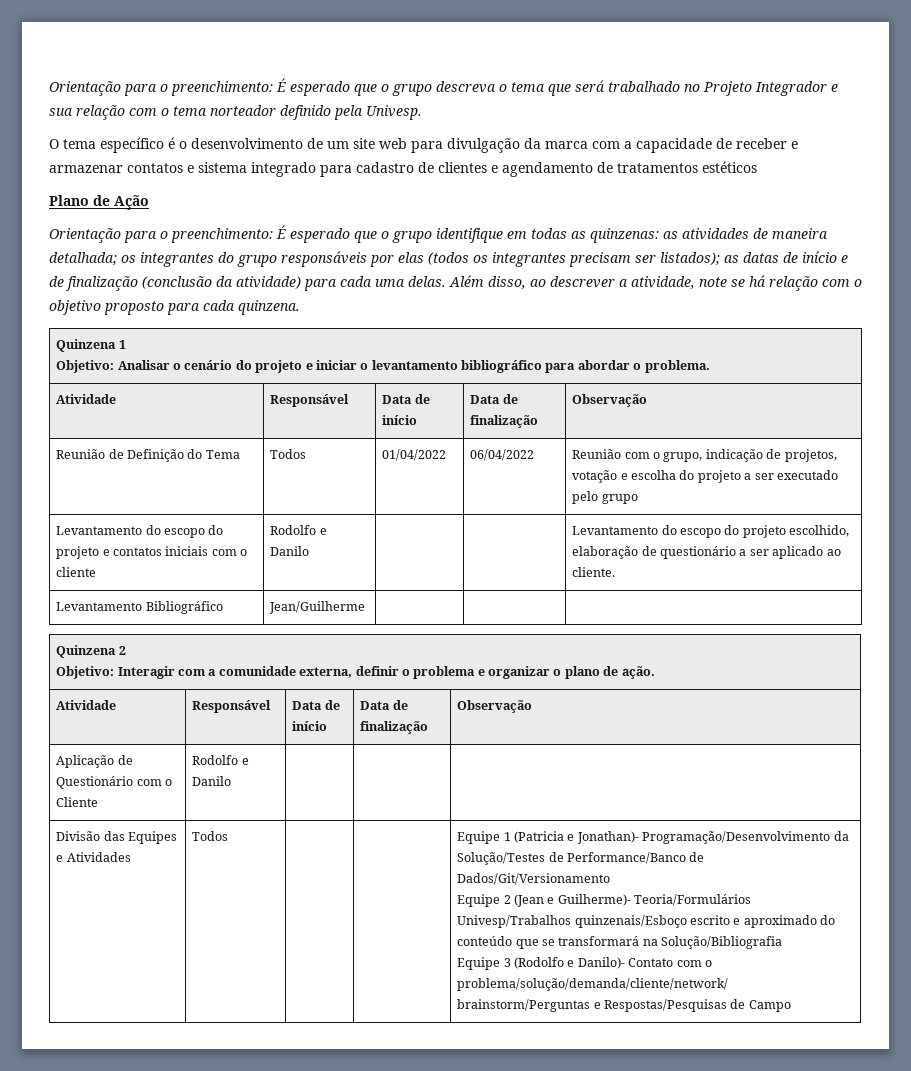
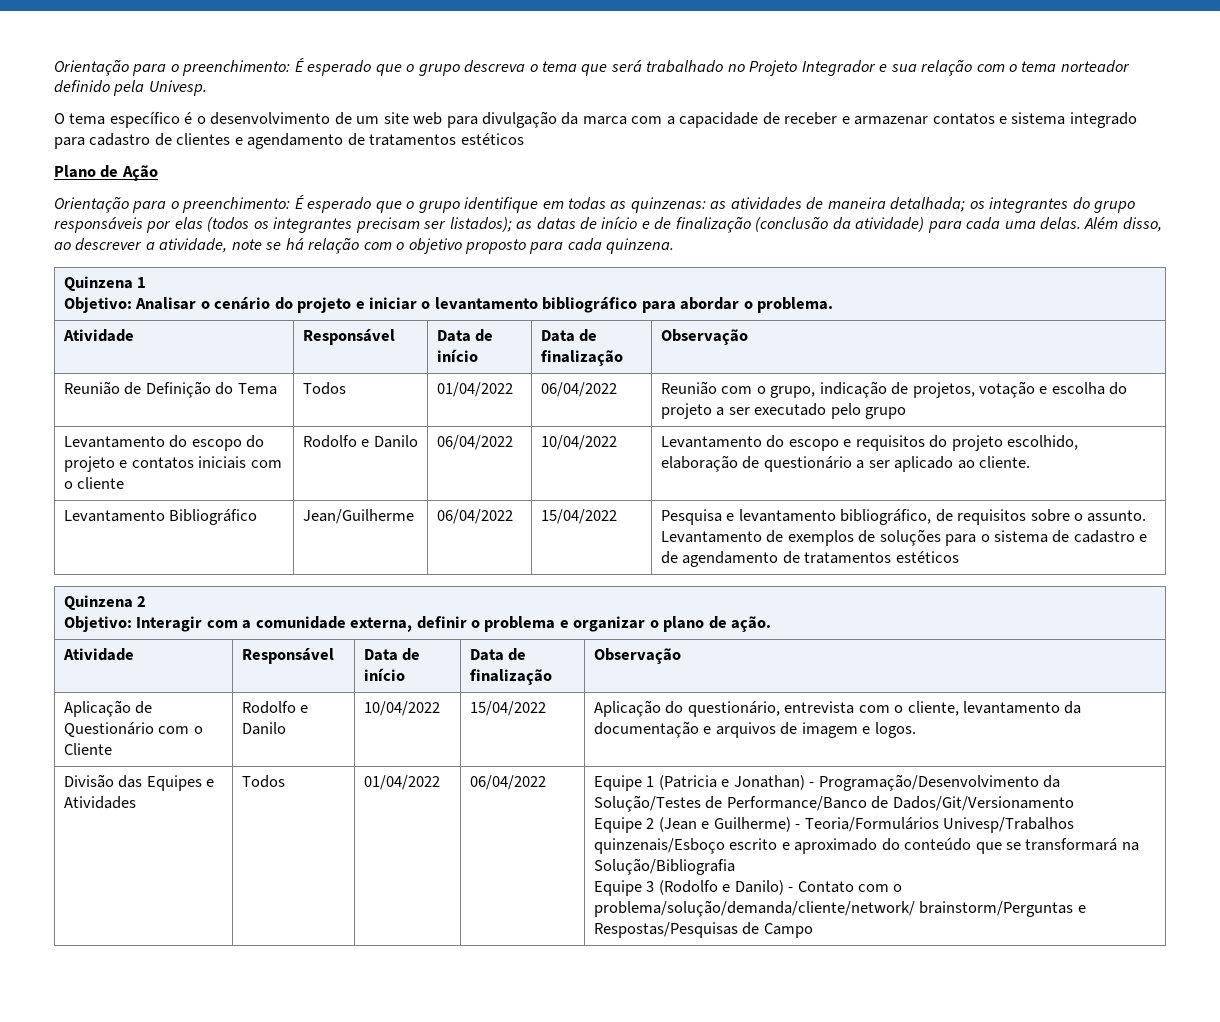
[572,525,722,538] | | Levantamento do escopo -> [436,435,513,450] [540,435,617,450] [660,435,925,451] 06/04/2022 | 10/04/2022 | Levantamento do escopo e requisitos
(366, 607) | | -> [436,509,513,524] [540,509,617,524] [660,509,1147,525] [660,529,1148,546] [660,551,959,567] 06/04/2022 | 15/04/2022 | Pesquisa e levantamento bibliográfico, de requisitos sobre o assunto. Levantamento de exemplos de soluções para o sistema de cadastro e de agendamento de tratamentos estéticos
(232, 781) | | -> [363,701,440,716] [469,701,546,716] [593,700,1082,717] [593,721,916,738] 10/04/2022 | 15/04/2022 | Aplicação do questionário, entrevista com o cliente, levantamento da documentação e arquivos de imagem e logos.
(229, 836) | -> [363,775,440,790] [469,775,546,790] 01/04/2022 | 06/04/2022
[576,831,639,844] Jonathan)- -> [733,775,815,790] Jonathan) -
[557,894,631,906] Guilherme)- -> [713,817,801,832] Guilherme) -
[577,957,625,969] Danilo)- -> [734,880,794,895] Danilo) -

